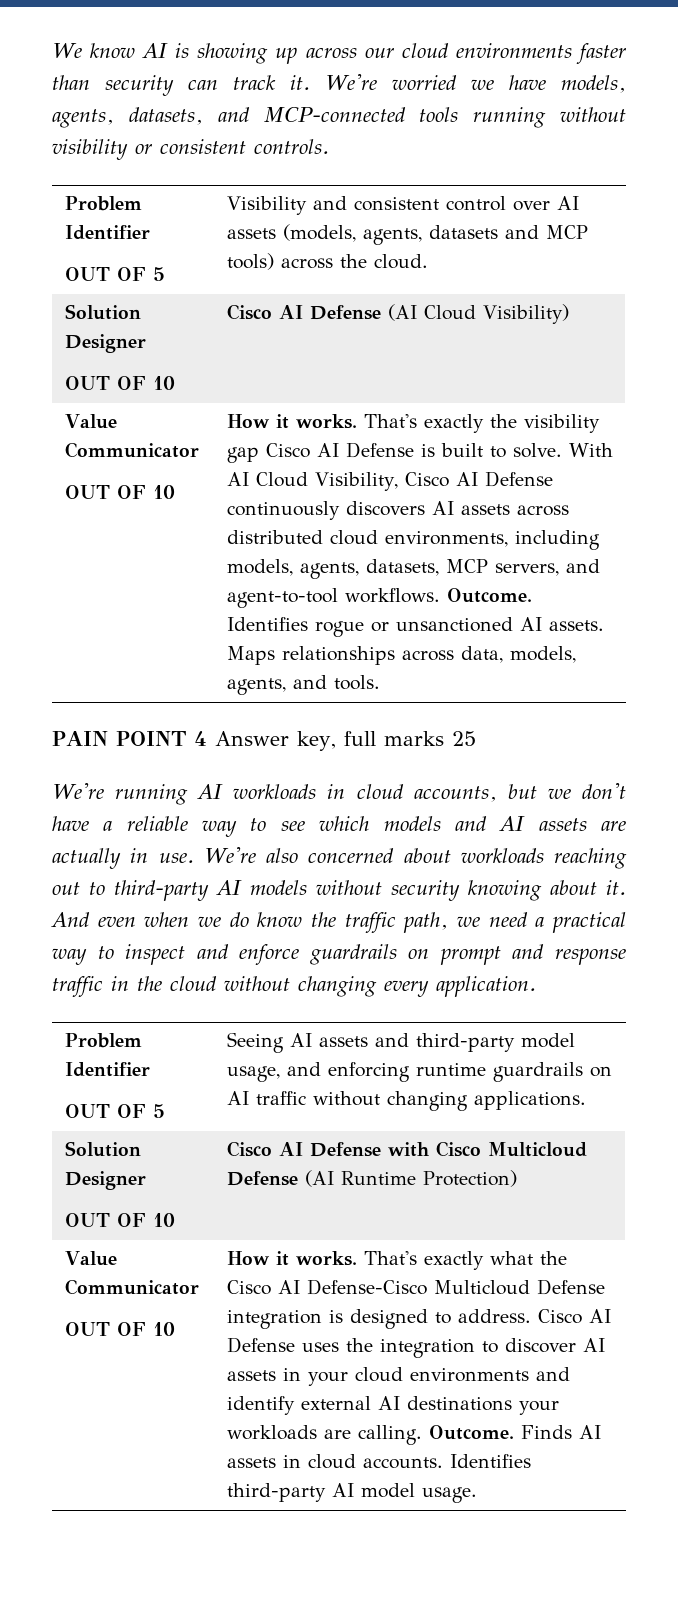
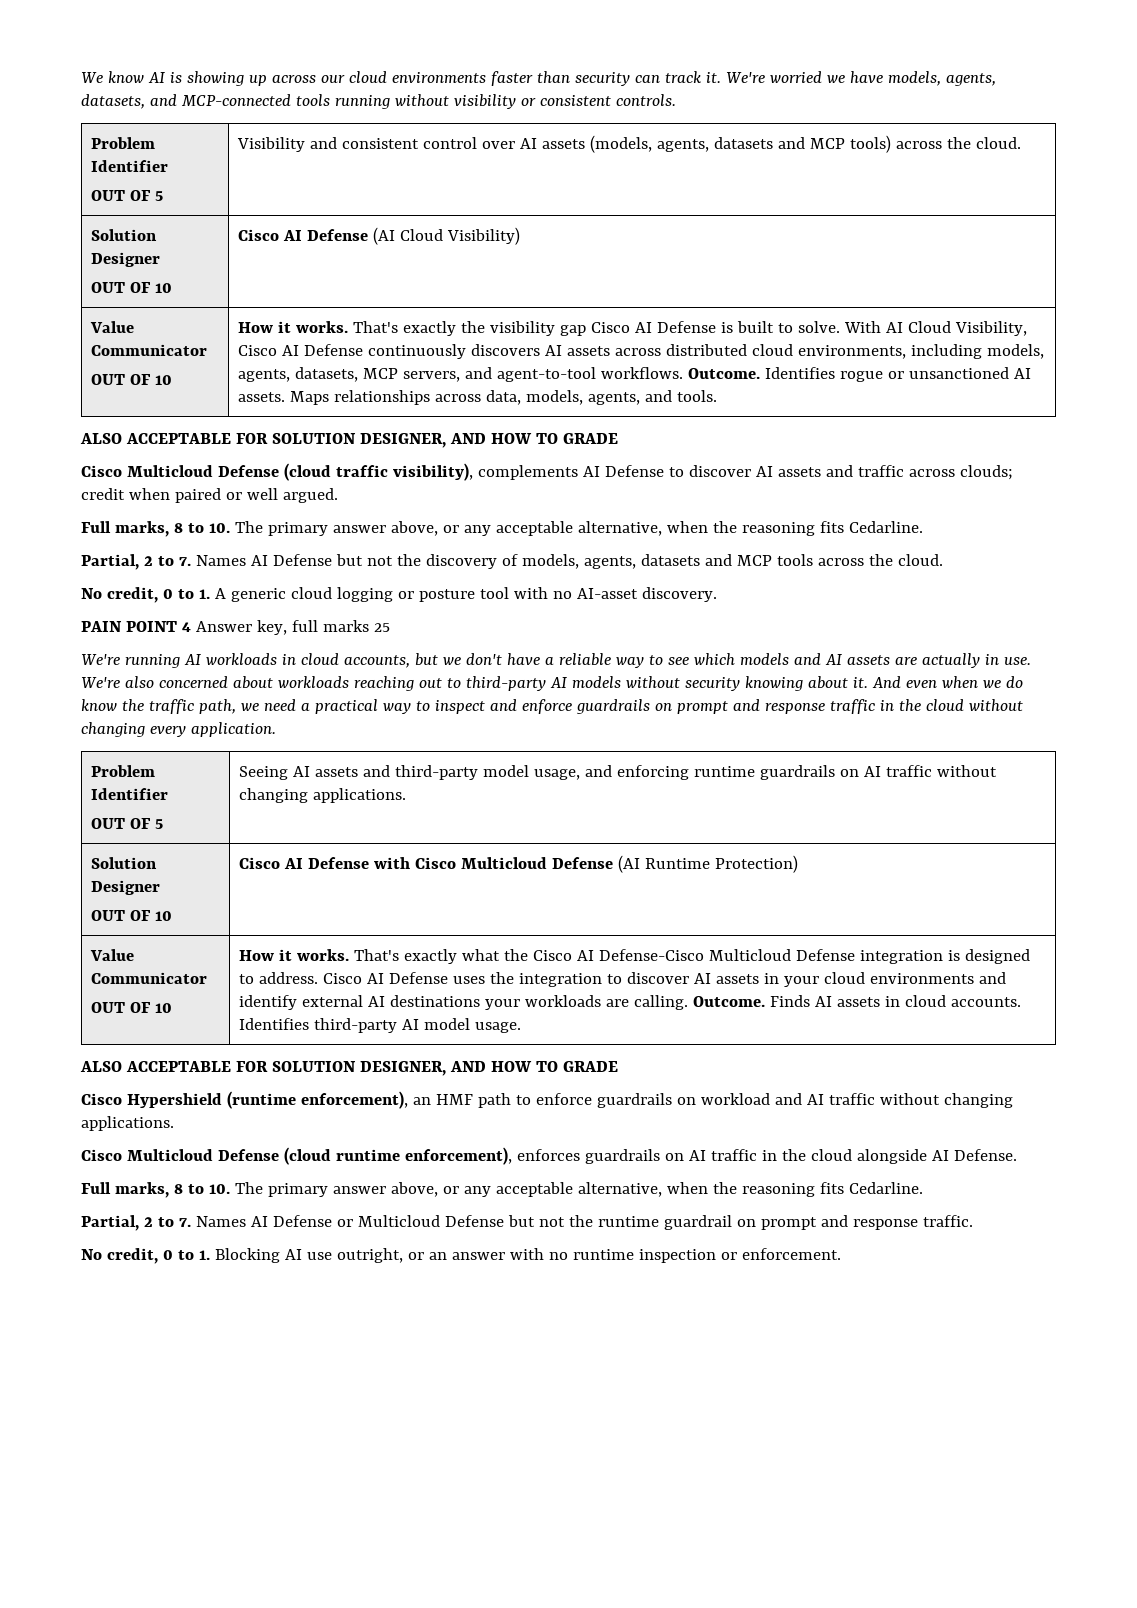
(380, 682) none -> [80,433,618,448] [81,463,1013,481] [81,488,338,503] [81,521,923,537] [81,554,943,570] [81,587,717,603] // ALSO ACCEPTABLE FOR SOLUTION DESIGNER, AND HOW TO GRADE // Cisco Multicloud Defense (cloud traffic visibility), complements AI Defense to discover AI assets and traffic across clouds; credit when paired or well argued. // Full marks, 8 to 10. The primary answer above, or any acceptable alternative, when the reasoning fits Cedarline. // Partial, 2 to 7. Names AI Defense but not the discovery of models, agents, datasets and MCP tools across the cloud. // No credit, 0 to 1. A generic cloud logging or posture tool with no AI-asset discovery.
(477, 1495) none -> [80,1061,618,1076] [81,1091,1013,1109] [81,1116,174,1131] [81,1147,1017,1165] [81,1182,923,1198] [81,1215,973,1231] [81,1248,841,1264] // ALSO ACCEPTABLE FOR SOLUTION DESIGNER, AND HOW TO GRADE // Cisco Hypershield (runtime enforcement), an HMF path to enforce guardrails on workload and AI traffic without changing applications. // Cisco Multicloud Defense (cloud runtime enforcement), enforces guardrails on AI traffic in the cloud alongside AI Defense. // Full marks, 8 to 10. The primary answer above, or any acceptable alternative, when the reasoning fits Cedarline. // Partial, 2 to 7. Names AI Defense or Multicloud Defense but not the runtime guardrail on prompt and response traffic. // No credit, 0 to 1. Blocking AI use outright, or an answer with no runtime inspection or enforcement.

